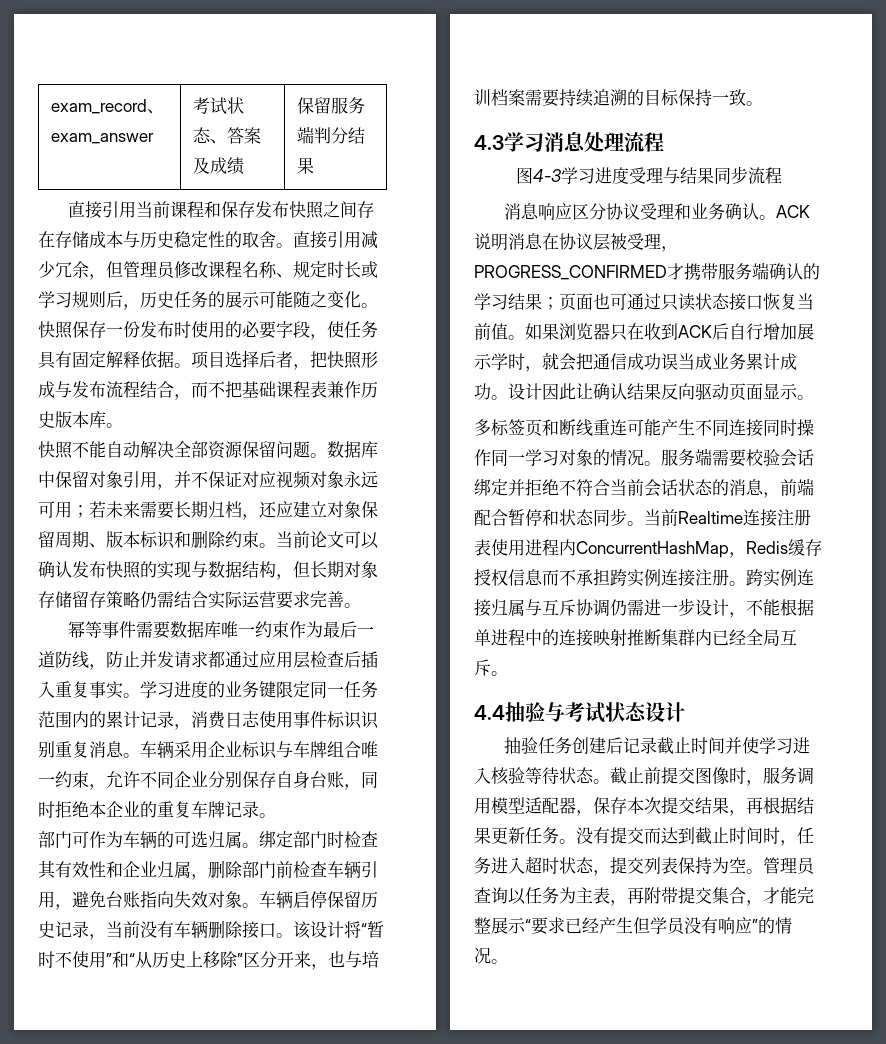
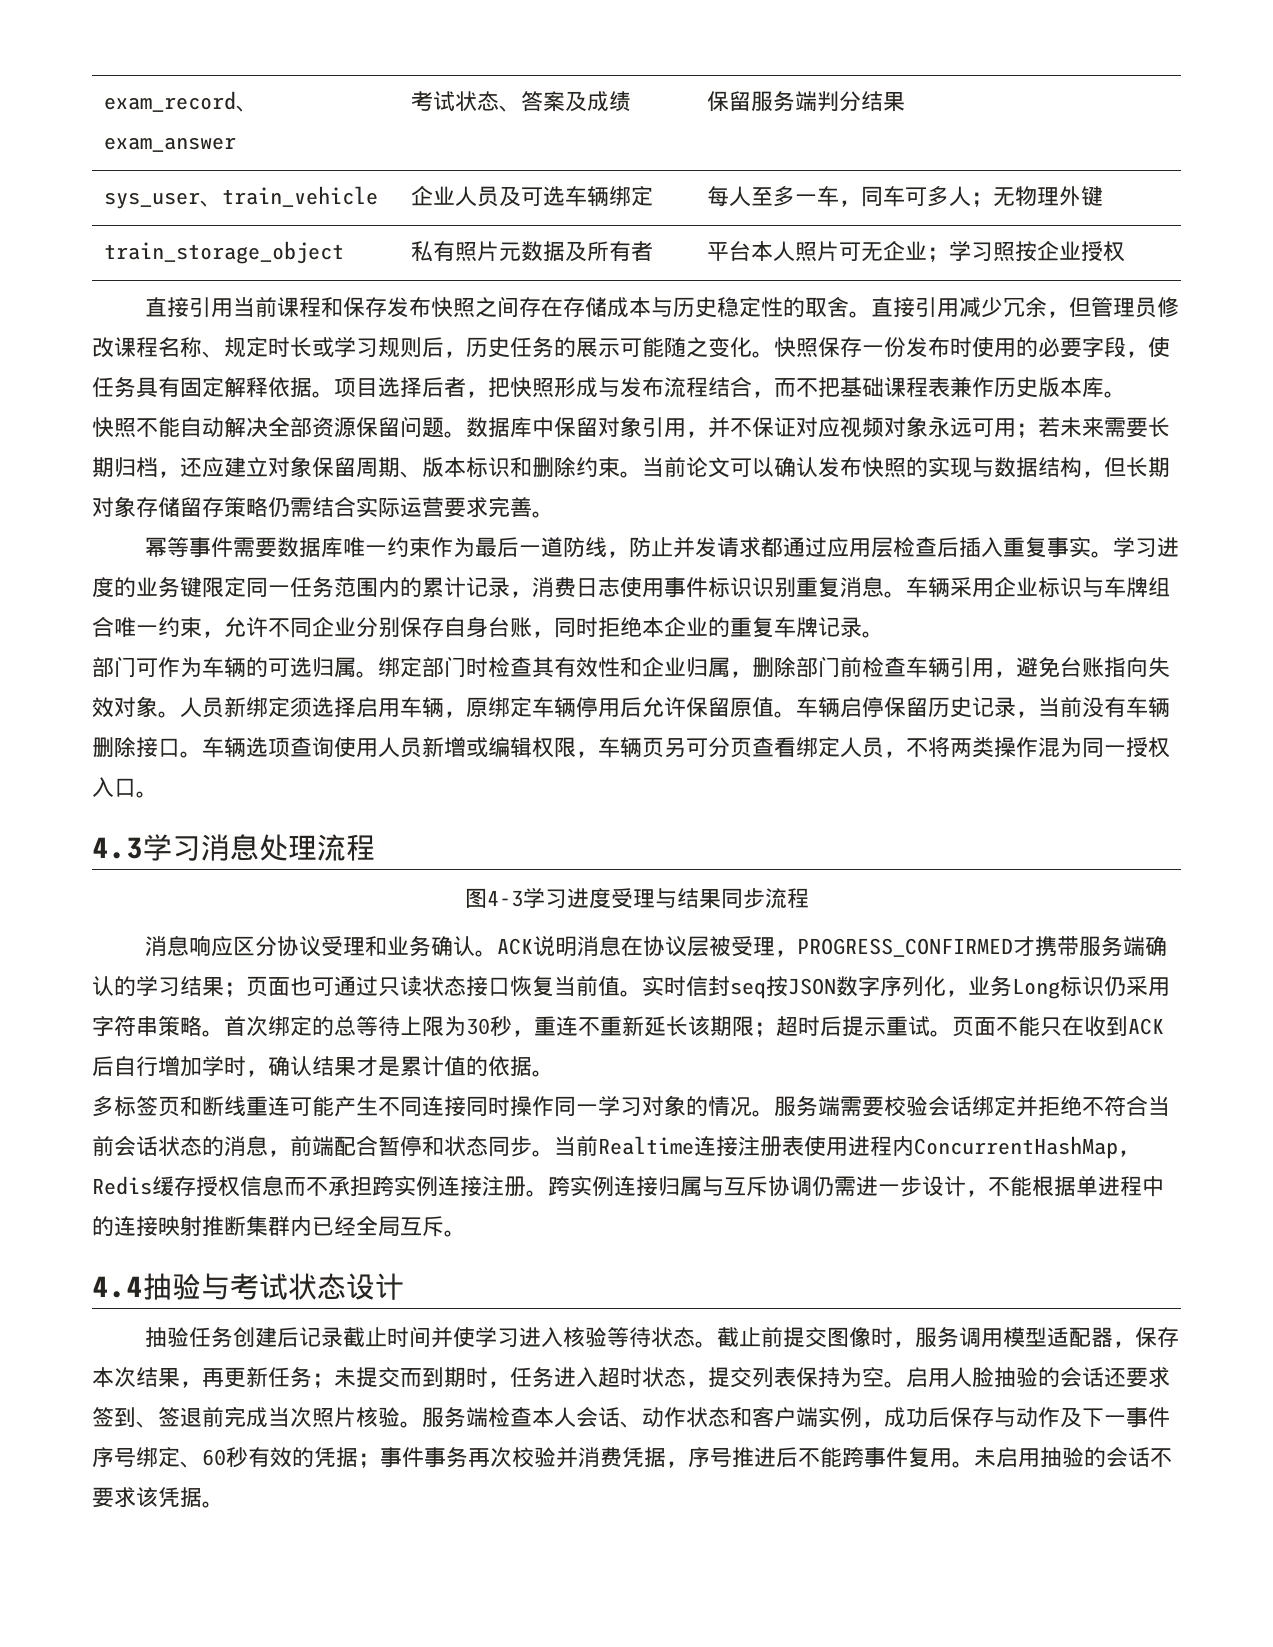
(315, 165) none -> [103,186,378,209] [410,186,653,207] [706,186,1103,207] [103,241,344,264] [410,241,653,262] [706,241,1125,262] // sys_user、train_vehicle | 企业人员及可选车辆绑定 | 每人至多一车，同车可多人；无物理外键 // train_storage_object | 私有照片元数据及所有者 | 平台本人照片可无企业；学习照按企业授权
(259, 905) none -> [180,697,796,718] 人员新绑定须选择启用车辆，原绑定车辆停用后允许保留原值。
[293,921,384,939] [38,951,379,970] [474,89,746,107] 该设计将“暂时不使用”和“从历史上移除”区分开来，也与培训档案需要持续追溯的目标保持一致 -> [202,736,1170,758] [92,777,136,797] 车辆选项查询使用人员新增或编辑权限，车辆页另可分页查看绑定人员，不将两类操作混为同一授权入口
[525,323,610,340] 如果浏览器 -> [642,976,1170,999] [92,1016,1040,1037] 实时信封seq按JSON数字序列化，业务Long标识仍采用字符串策略。首次绑定的总等待上限为30秒，重连不重新延长该期限；超时后提示重试。页面不能
[797,323,814,340] [474,352,797,372] [474,383,798,401] 展示学时，就会把通信成功误当成业务累计成功。设计因此让确认结果反向驱动页面显示 -> [202,1056,532,1077] 学时，确认结果才是累计值的依据
[661,797,695,814] 提交 -> (136, 1377) none
[763,797,814,814] [474,827,763,845] 根据结果更新任务。没有提交而达到截止时间 -> [224,1367,466,1388] 更新任务；未提交而到期
[763,857,816,875] [474,887,814,906] [474,917,792,935] [474,947,491,964] 管理员查询以任务为主表，再附带提交集合，才能完整展示“要求已经产生但学员没有响应”的情况 -> [906,1367,1170,1388] [92,1406,1170,1428] [92,1447,1172,1468] [92,1487,202,1508] 启用人脸抽验的会话还要求签到、签退前完成当次照片核验。服务端检查本人会话、动作状态和客户端实例，成功后保存与动作及下一事件序号绑定、60秒有效的凭据；事件事务再次校验并消费凭据，序号推进后不能跨事件复用。未启用抽验的会话不要求该凭据

